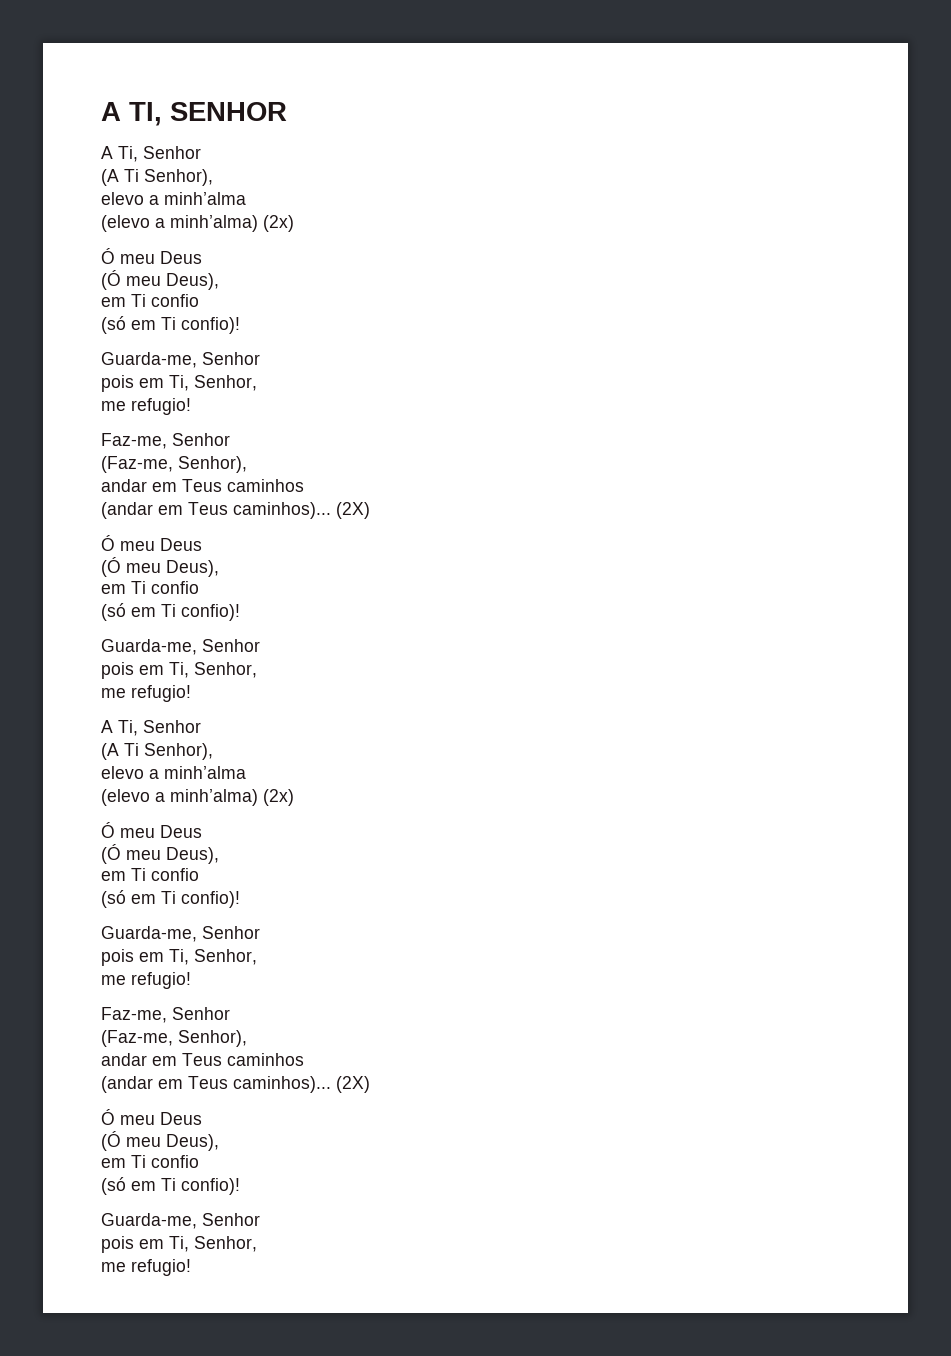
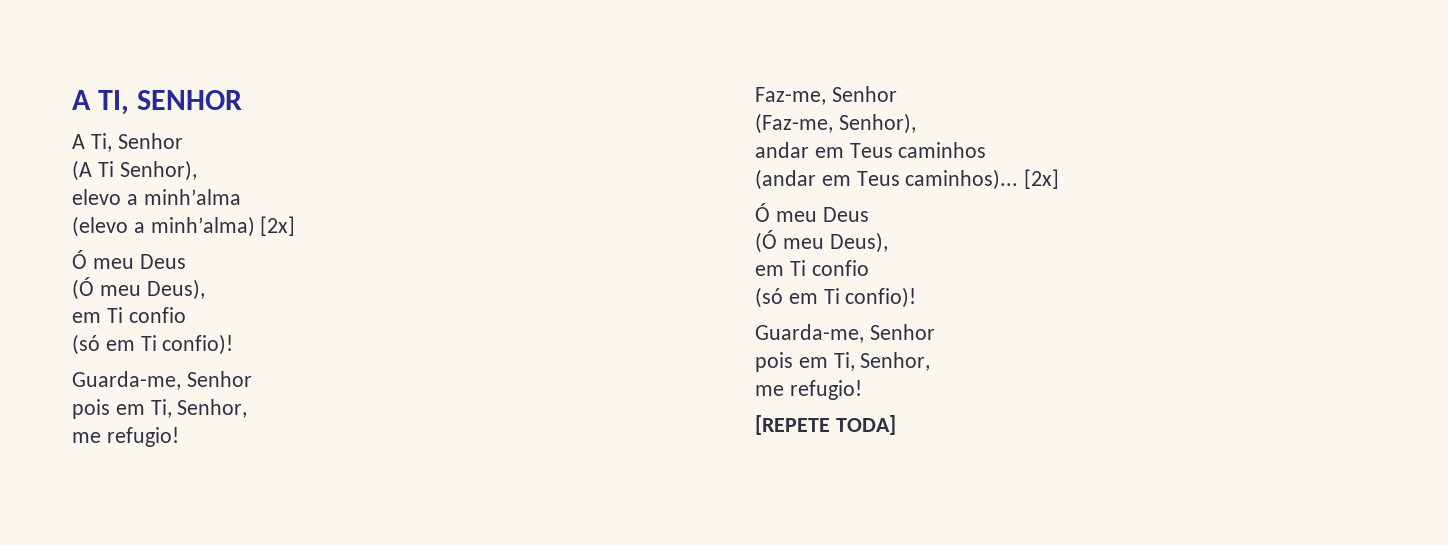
[263,215,294,232] (2x) -> [260,216,296,236] [2x]
[336,502,370,519] (2X) -> [1024,169,1060,189] [2x]
[101,720,201,736] [101,743,213,760] [101,766,246,779] [101,789,294,806] [101,822,202,838] [101,844,219,864] [101,868,199,881] [101,890,240,908] [101,926,260,942] [101,949,257,966] [101,972,191,989] [101,1007,230,1023] [101,1030,247,1047] [101,1053,304,1066] [101,1076,370,1093] [101,1109,202,1125] [101,1131,219,1151] [101,1155,199,1168] [101,1177,240,1195] [101,1213,260,1229] [101,1236,257,1253] [101,1259,191,1276] A Ti, Senhor // (A Ti Senhor), // elevo a minh’alma // (elevo a minh’alma) (2x) // Ó meu Deus // (Ó meu Deus), // em Ti confio // (só em Ti confio)! // Guarda-me, Senhor // pois em Ti, Senhor, // me refugio! // Faz-me, Senhor // (Faz-me, Senhor), // andar em Teus caminhos // (andar em Teus caminhos)... (2X) // Ó meu Deus // (Ó meu Deus), // em Ti confio // (só em Ti confio)! // Guarda-me, Senhor // pois em Ti, Senhor, // me refugio! -> [755,415,896,435] [REPETE TODA]

